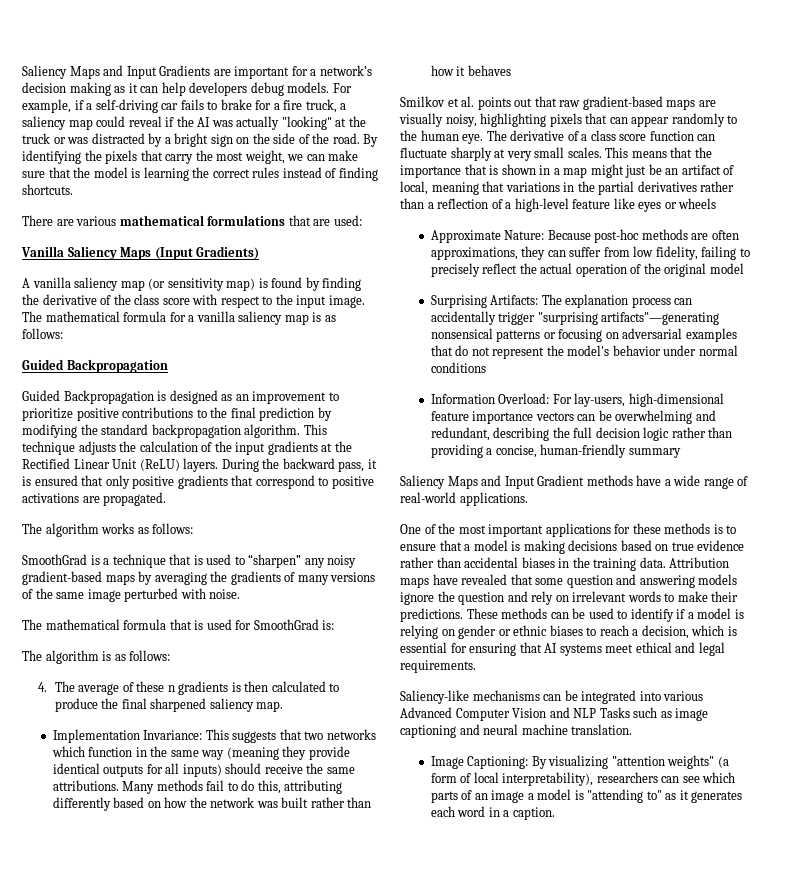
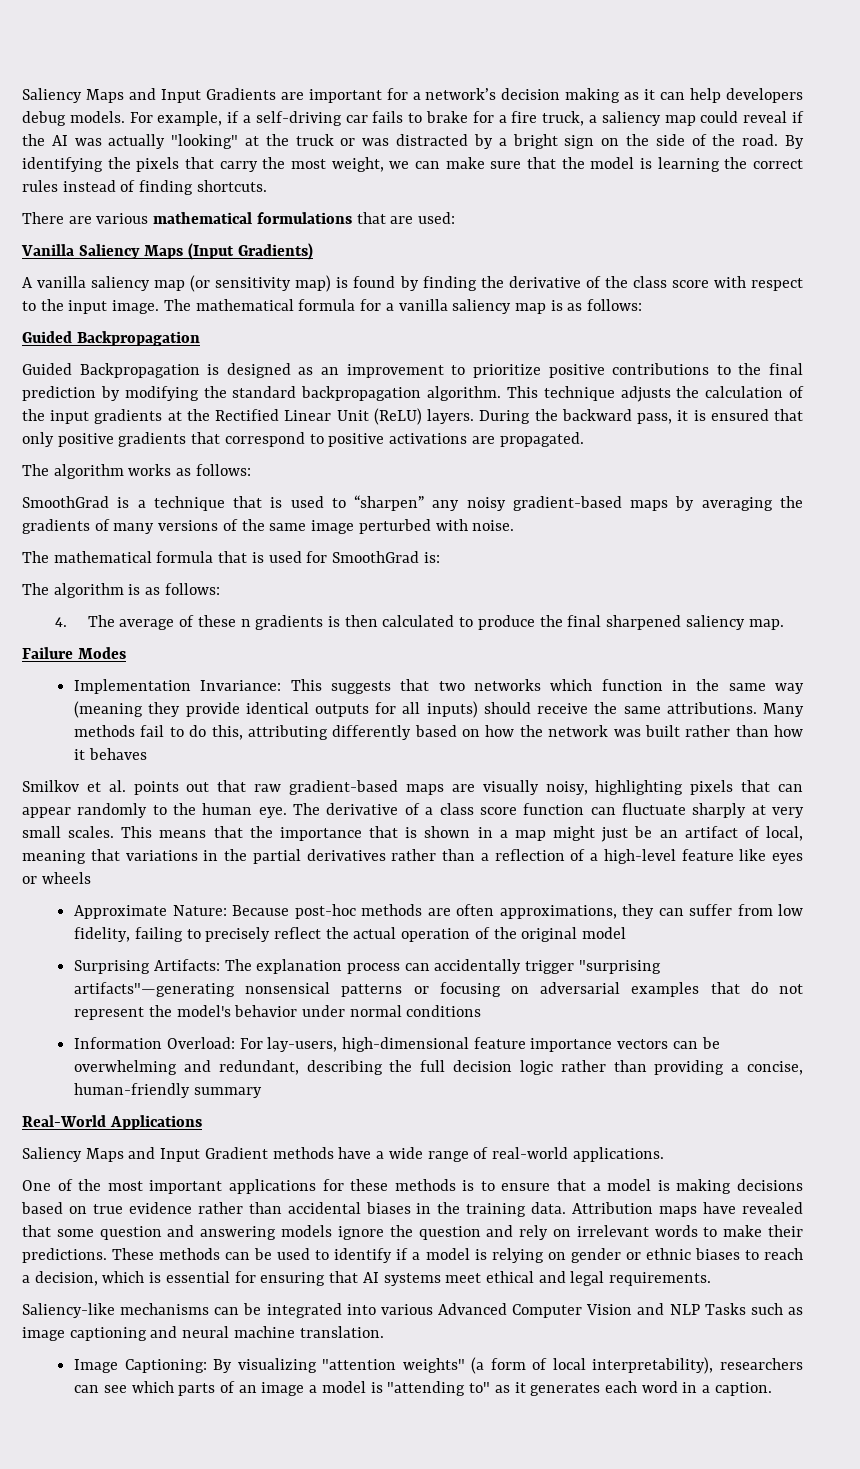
(284, 706) none -> [22,647,126,659] // Failure Modes
(681, 453) none -> [22,1115,202,1130] // Real-World Applications

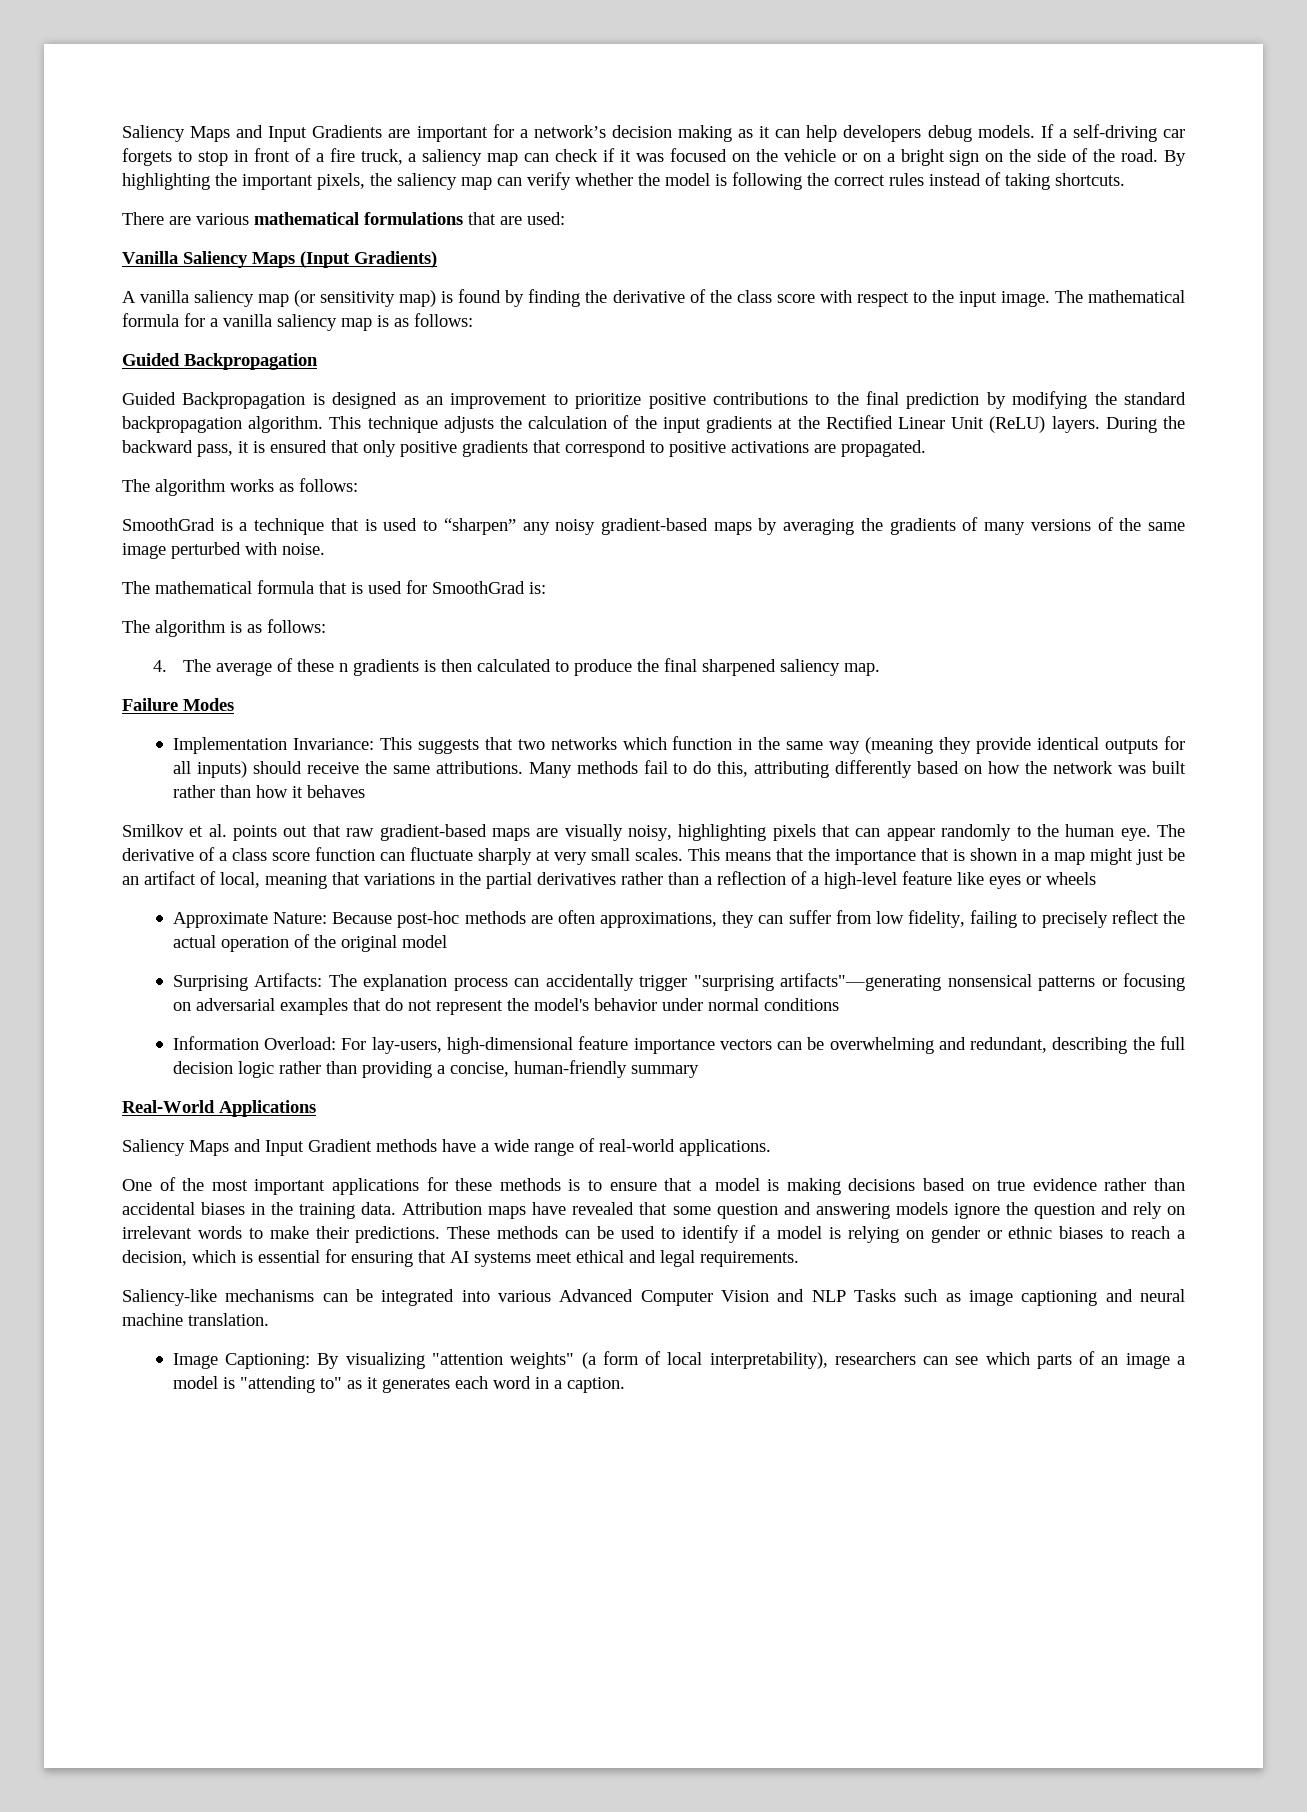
[129,111,494,126] For example, if a self-driving car fails to brake for -> [1040,124,1185,142] [122,148,311,166] If a self-driving car forgets to stop in front of
[700,111,804,123] [22,134,493,149] could reveal if the AI was actually "looking" at the truck or was distracted by -> [524,148,881,162] can check if it was focused on the vehicle or on
[22,157,556,172] identifying the pixels that carry the most weight, we can make sure that -> [122,172,633,190] highlighting the important pixels, the saliency map can verify whether
[657,157,720,172] learning -> [732,172,802,190] following
[139,180,194,195] finding -> [1005,173,1050,190] taking

